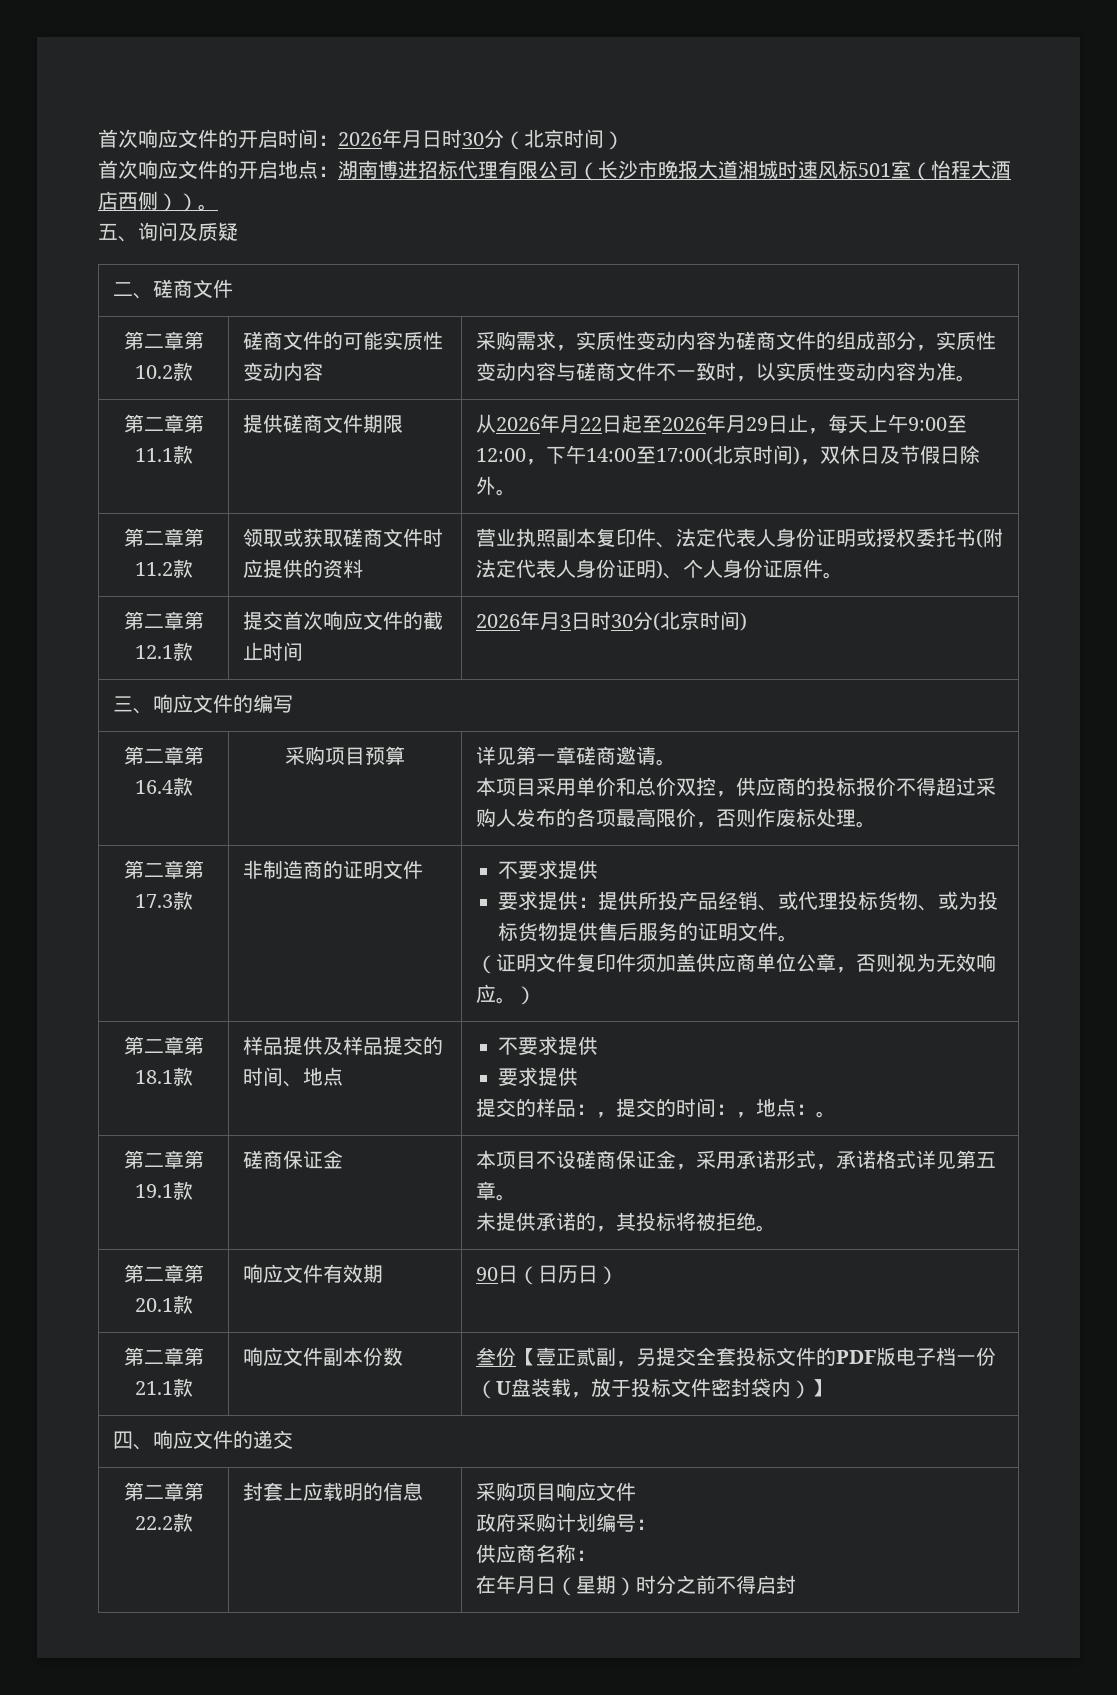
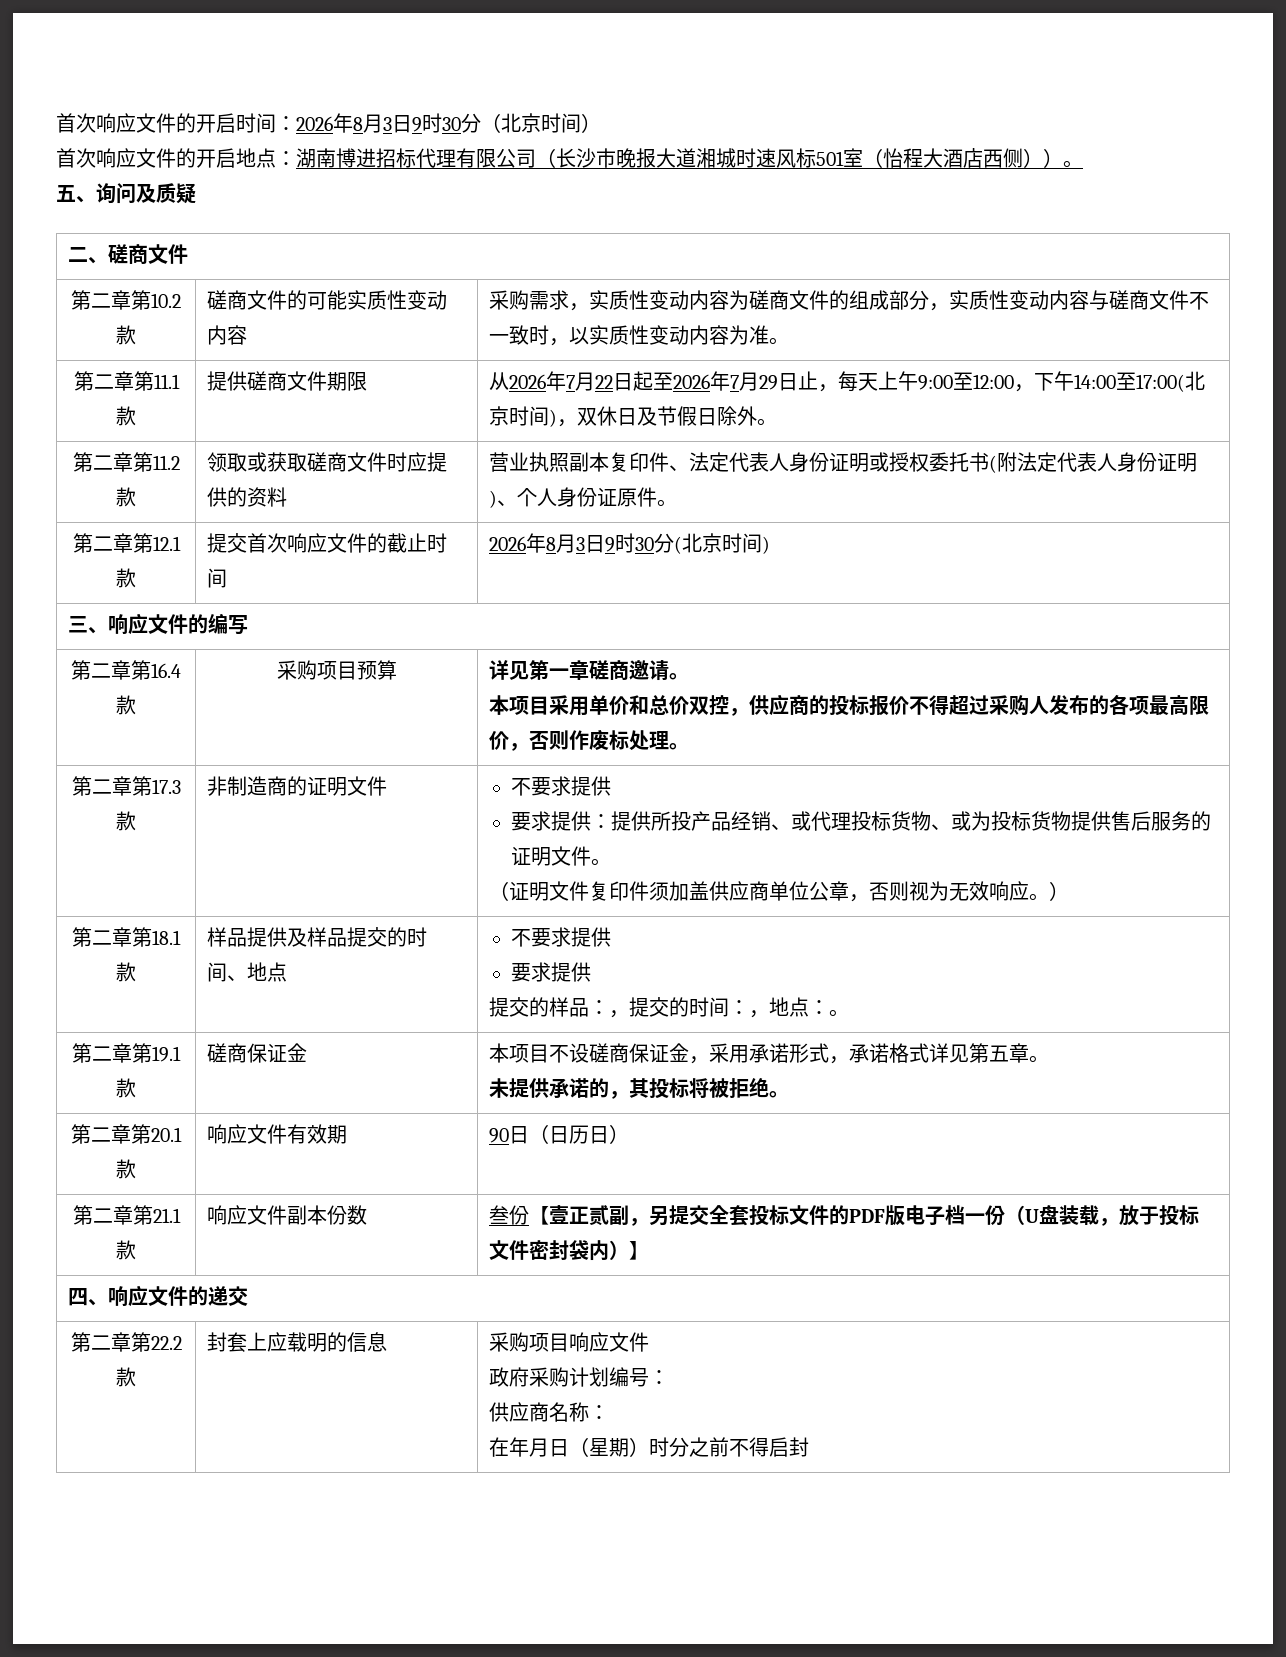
[402,130,442,148] 月日 -> [353,114,422,133] 8月3日9
(560, 423) none -> [565,375,575,389] 7
(726, 423) none -> [729,375,739,389] 7
[539,612,591,630] 月3日 -> [545,534,615,553] 8月3日9

